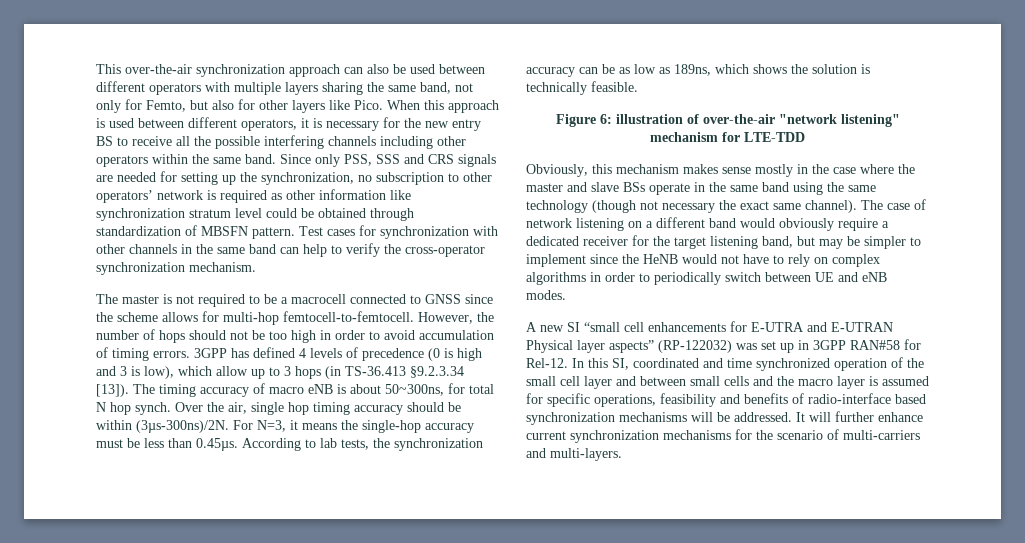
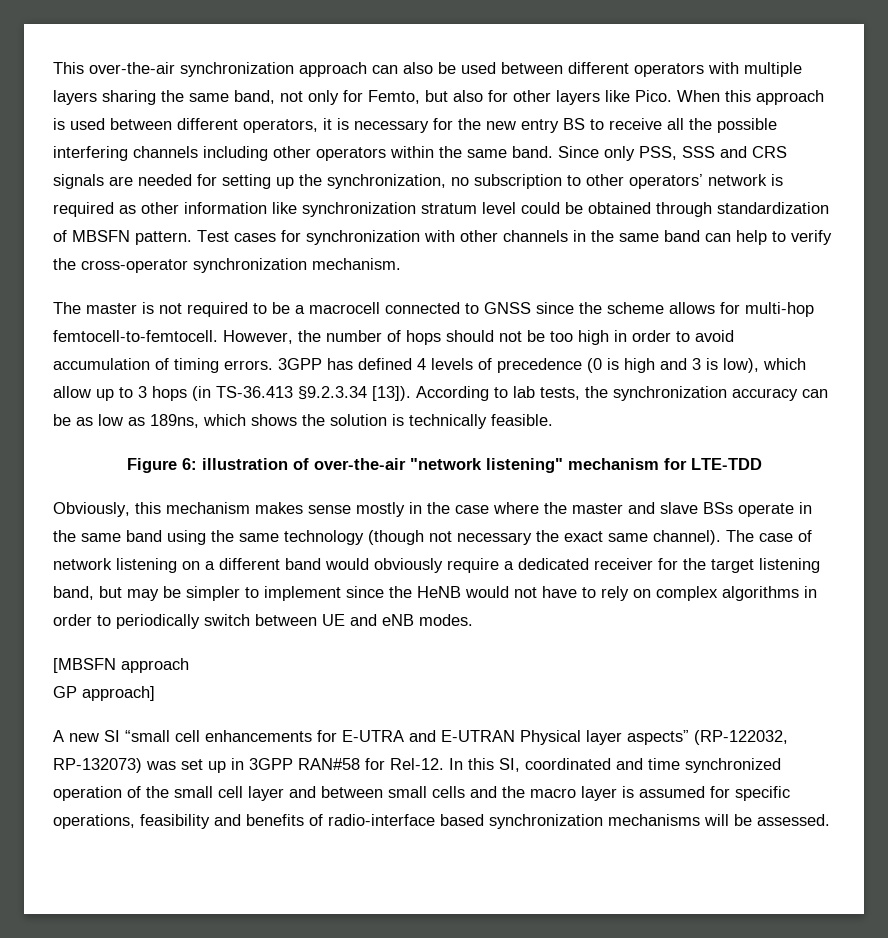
[133,383,494,397] [96,402,461,415] [96,420,474,433] [96,438,238,451] The timing accuracy of macro eNB is about 50~300ns, for total N hop synch. Over the air, single hop timing accuracy should be within (3µs-300ns)/2N. For N=3, it means the single-hop accuracy must be less than 0.45µs. -> (411, 393) none
(566, 295) none -> [53,658,189,673] [53,686,155,701] // [MBSFN approach // GP approach]
[658,340,732,353] (RP-122032) -> [694,730,788,745] [53,758,142,773] (RP-122032, RP-132073)
[734,411,923,422] [526,429,920,443] [526,448,622,461] addressed. It will further enhance current synchronization mechanisms for the scenario of multi-carriers and multi-layers. -> [757,814,830,826] assessed.

